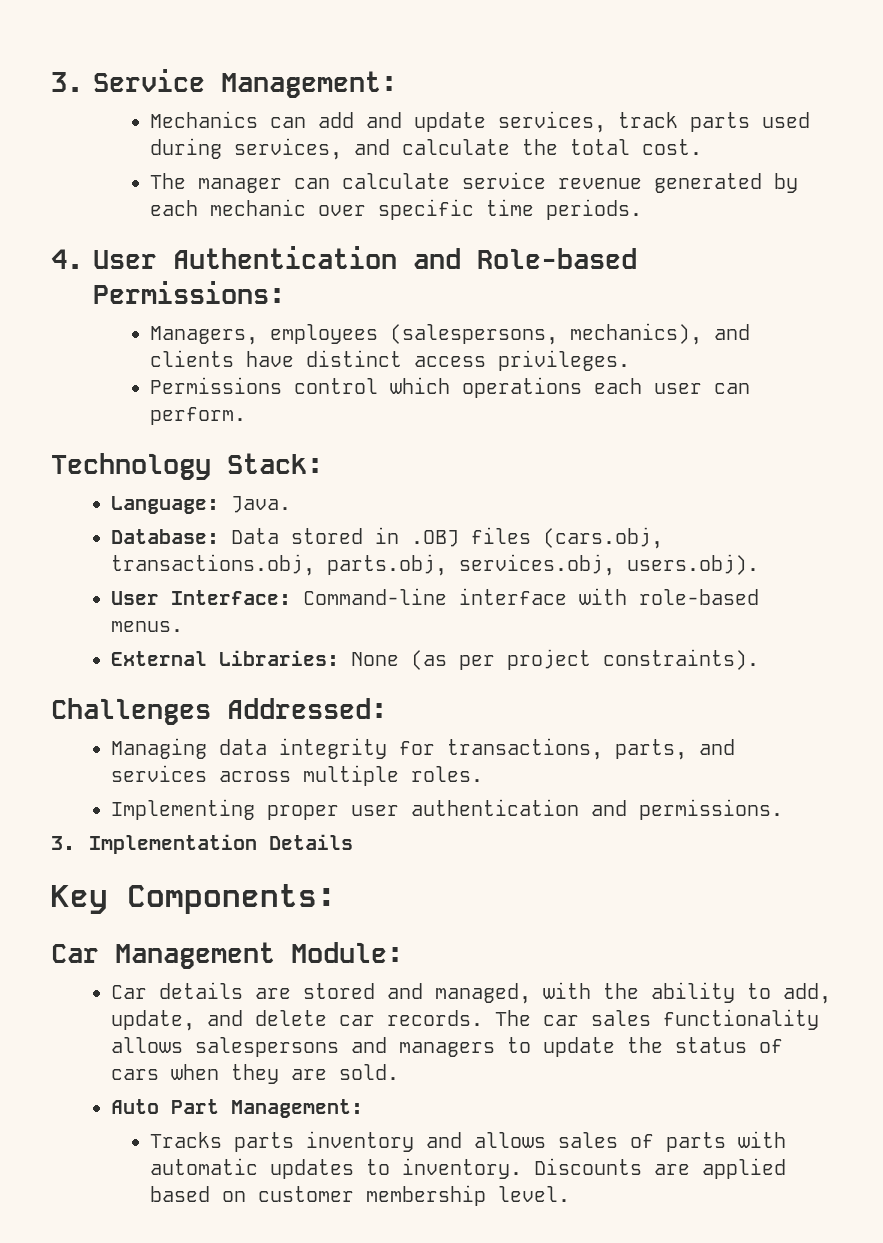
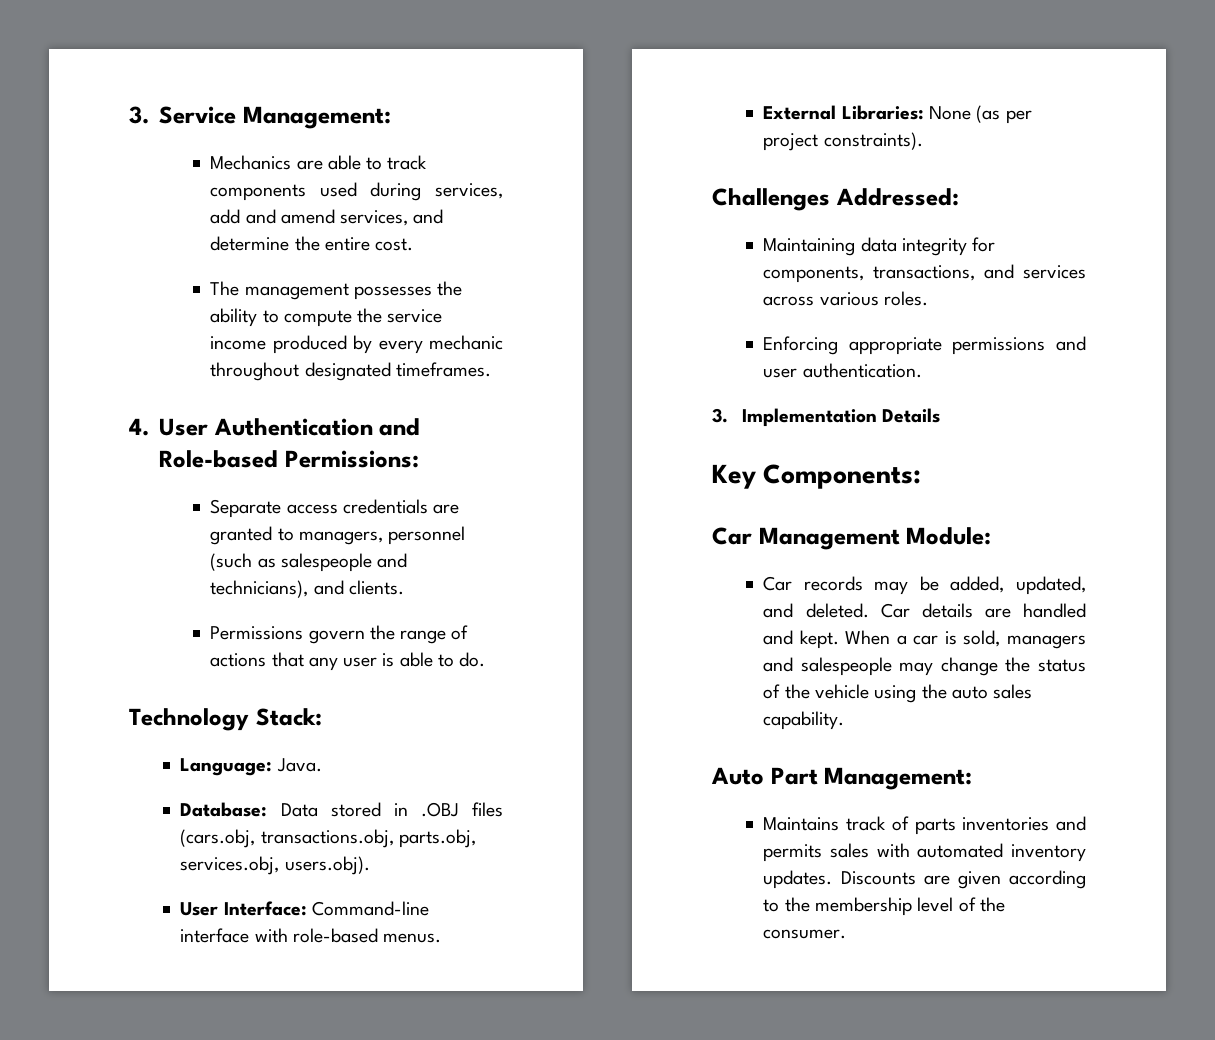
[269,111,810,133] [149,138,702,160] [149,172,798,193] [149,199,642,220] can add and update services, track parts used during services, and calculate the total cost. // The manager can calculate service revenue generated by each mechanic over specific time periods. -> [296,155,428,170] [210,182,503,201] [210,209,444,226] [210,236,414,251] [210,281,463,300] [210,308,443,327] [210,335,503,354] [210,362,491,381] are able to track components used during services, add and amend services, and determine the entire cost. // The management possesses the ability to compute the service income produced by every mechanic throughout designated timeframes.
[149,323,750,345] [149,350,630,371] [149,377,750,398] [149,407,246,425] Managers, employees (salespersons, mechanics), and clients have distinct access privileges. // Permissions control which operations each user can perform. -> [210,499,460,518] [210,526,466,545] [210,553,408,572] [210,580,404,598] [210,625,469,644] [210,652,486,671] Separate access credentials are granted to managers, personnel (such as salespeople and technicians), and clients. // Permissions govern the range of actions that any user is able to do.
[111,738,208,759] Managing -> [763,238,856,256] Maintaining
[447,738,688,760] transactions, parts, -> [763,265,976,283] components, transactions,
[303,765,400,786] multiple -> [819,292,879,306] various
[111,799,784,820] Implementing proper user authentication and permissions. -> [763,336,1086,355] [763,363,922,378] Enforcing appropriate permissions and user authentication.
[159,982,832,1004] [111,1009,820,1031] [111,1037,784,1057] [111,1064,400,1084] [111,1099,364,1118] [149,1131,786,1152] [149,1158,786,1179] [149,1185,570,1206] details are stored and managed, with the ability to add, update, and delete car records. The car sales functionality allows salespersons and managers to update the status of cars when they are sold. // Auto Part Management: // Tracks parts inventory and allows sales of parts with automatic updates to inventory. Discounts are applied based on customer membership level. -> [803,576,1086,595] [763,603,1086,618] [763,630,1086,649] [763,657,1086,676] [763,684,1033,703] [763,711,845,730] [711,767,973,790] [763,816,1086,835] [763,843,1086,862] [763,870,1086,889] [763,897,1005,916] [763,929,847,939] records may be added, updated, and deleted. Car details are handled and kept. When a car is sold, managers and salespeople may change the status of the vehicle using the auto sales capability. // Auto Part Management: // Maintains track of parts inventories and permits sales with automated inventory updates. Discounts are given according to the membership level of the consumer.

